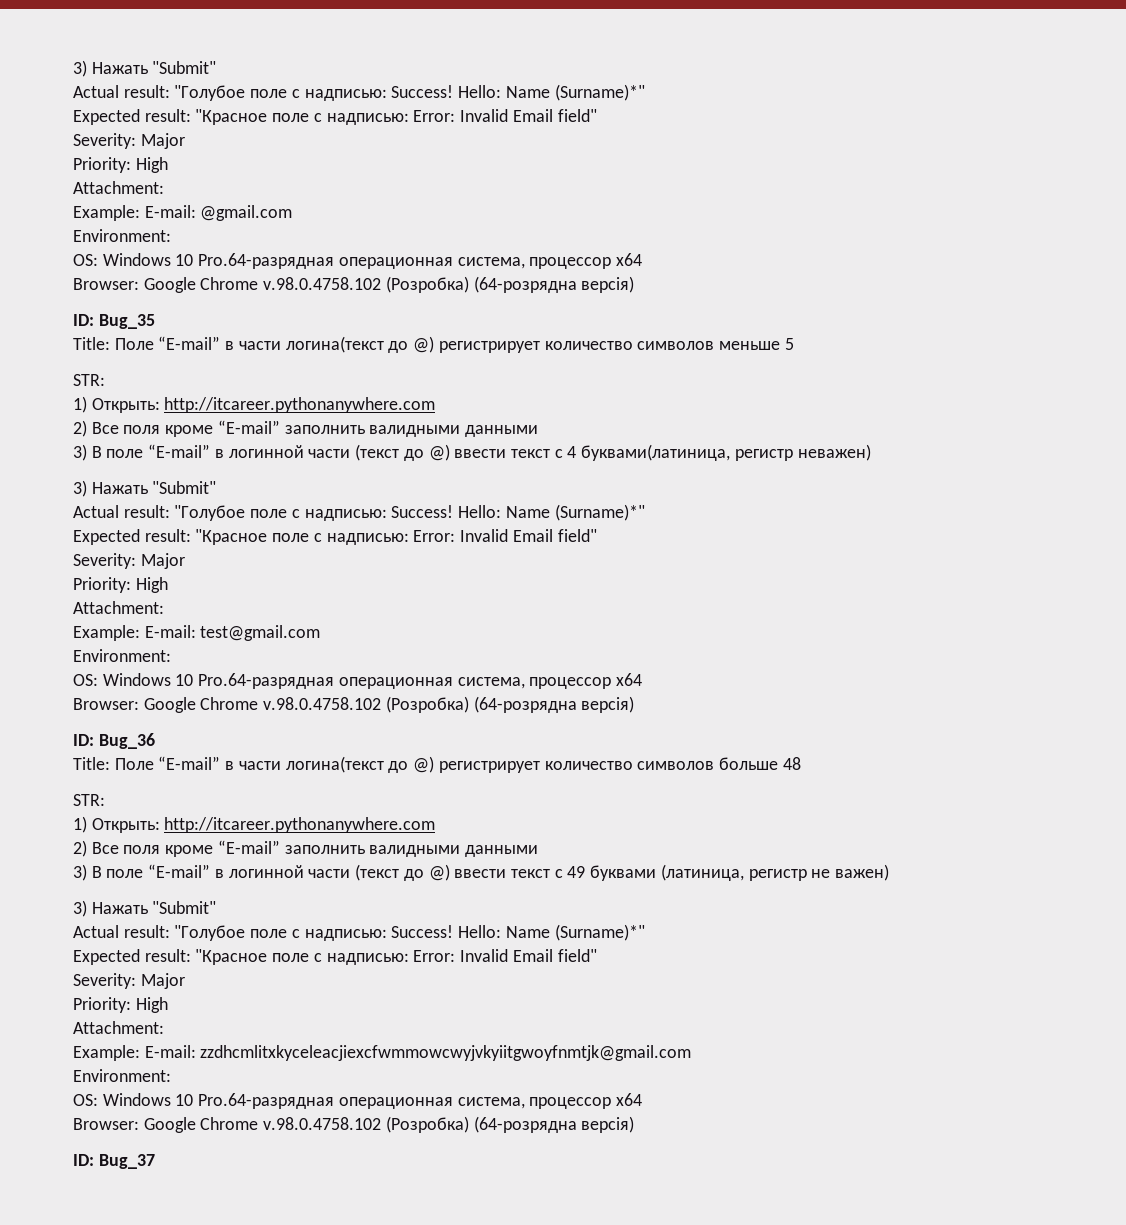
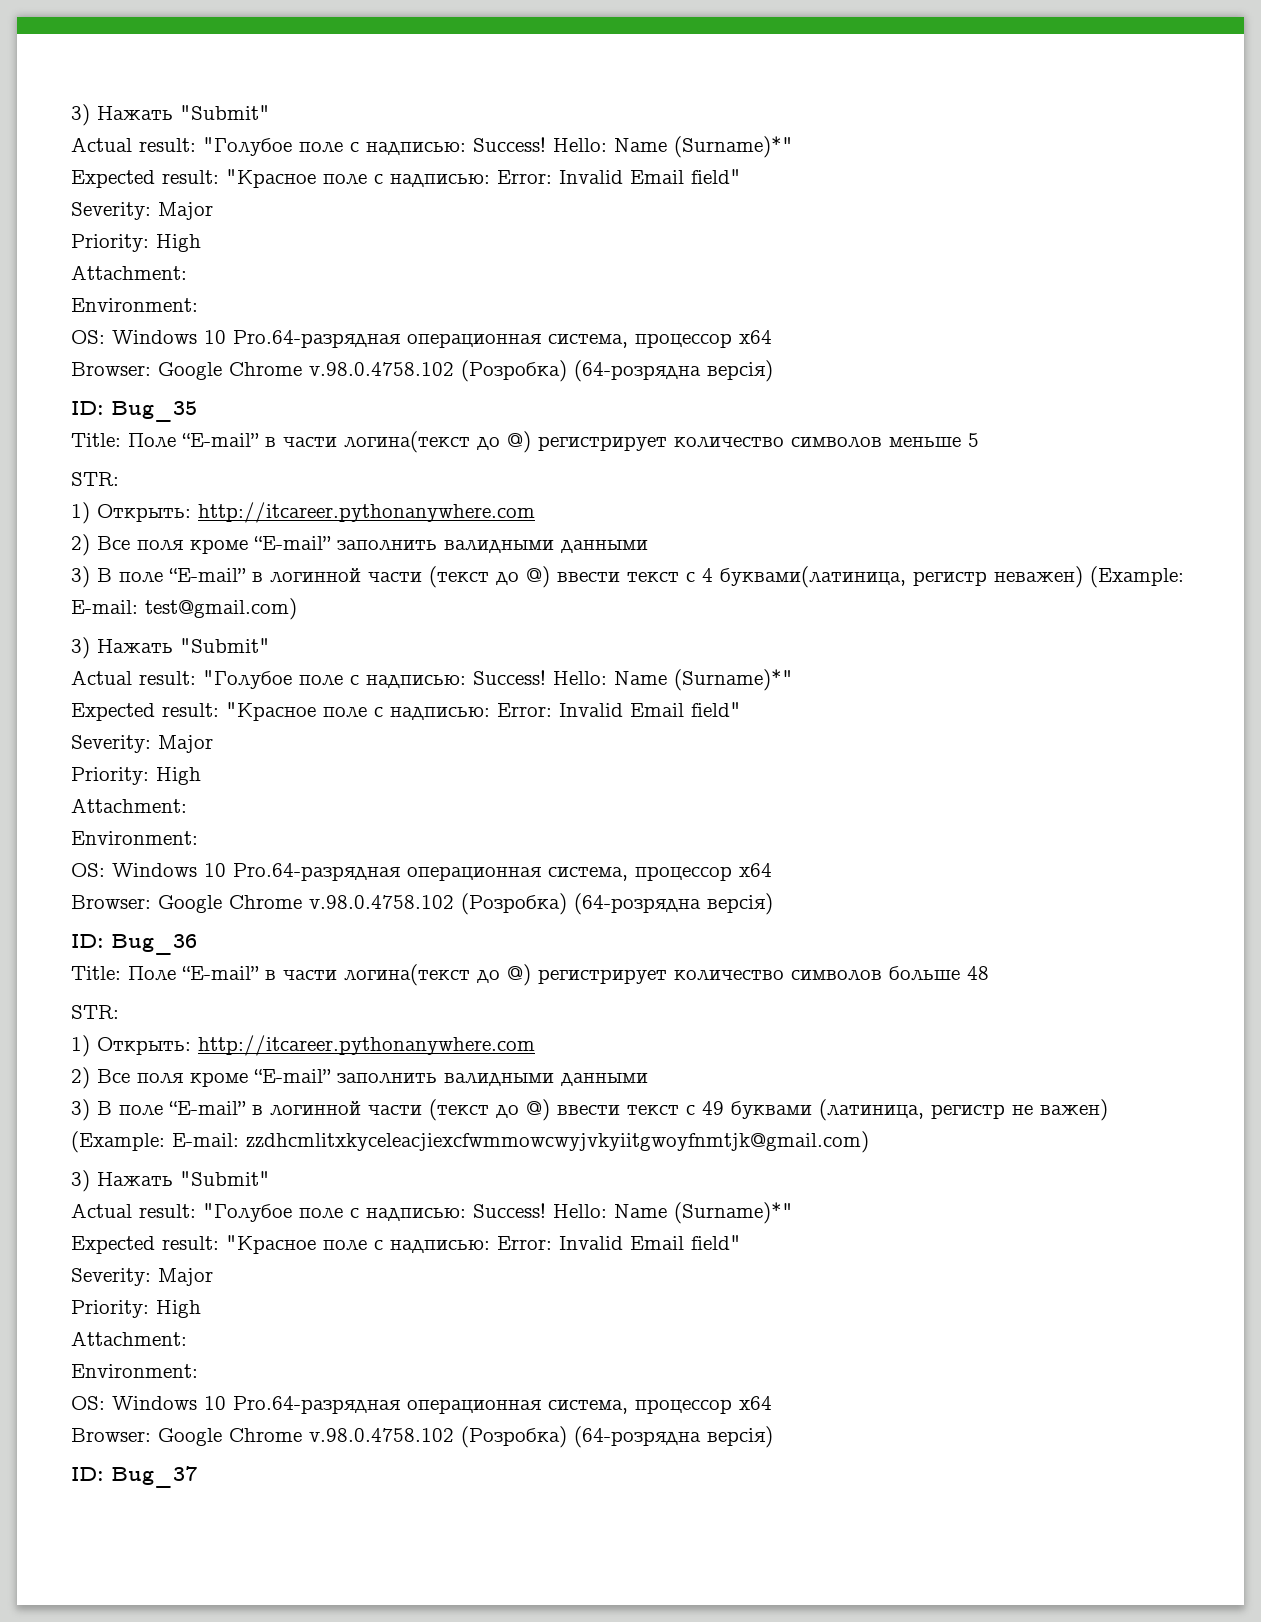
[73,205,293,221] // Example: E-mail: @gmail.com -> (187, 272) none
(871, 452) none -> [1090,566,1184,588] [71,598,297,620] (Example: E-mail: test@gmail.com)
[73,625,321,641] // Example: E-mail: test@gmail.com -> (187, 805) none
(890, 872) none -> [71,1131,869,1153] (Example: E-mail: zzdhcmlitxkyceleacjiexcfwmmowcwyjvkyiitgwoyfnmtjk@gmail.com)
[73,1045,692,1061] // Example: E-mail: zzdhcmlitxkyceleacjiexcfwmmowcwyjvkyiitgwoyfnmtjk@gmail.com -> (187, 1338) none

